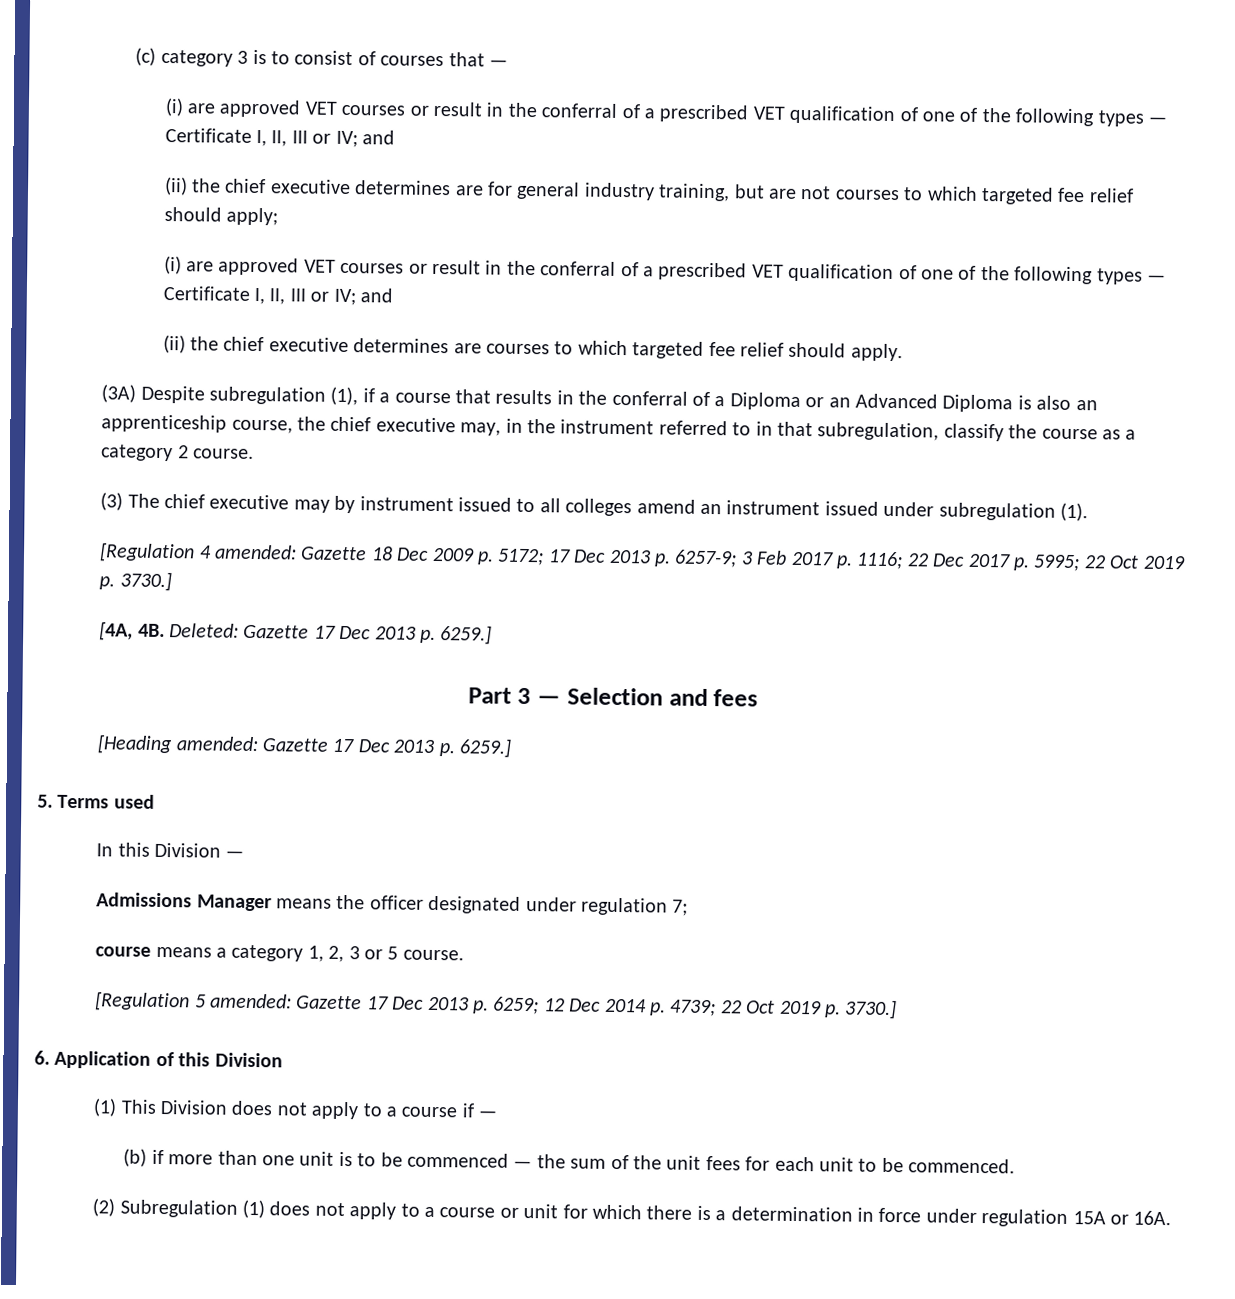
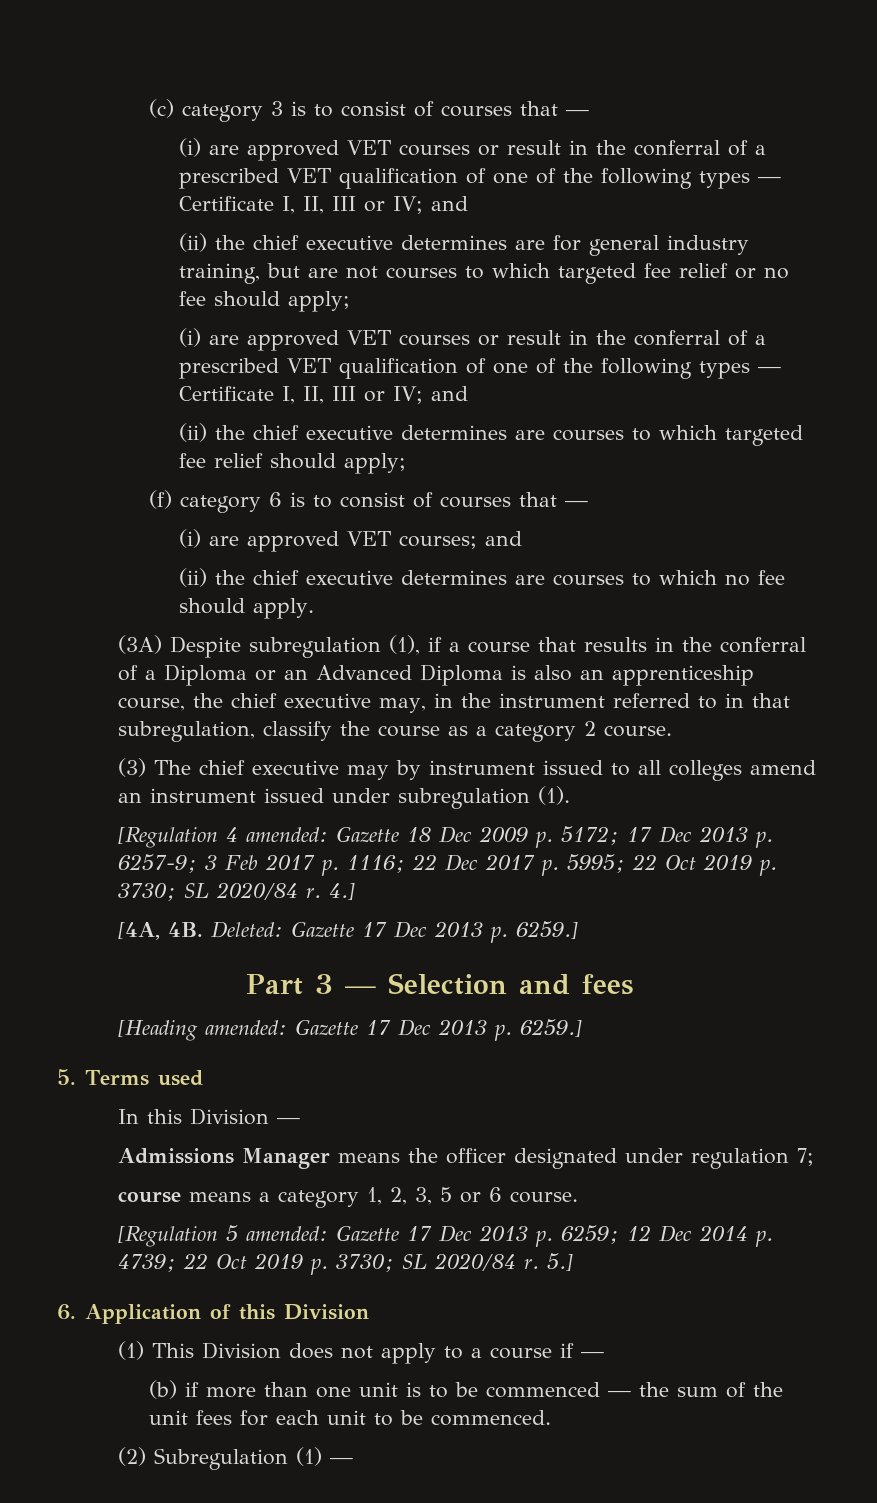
(1134, 195) none -> [735,267,790,279] [179,291,207,306] or no fee
(847, 350) none -> [344,453,407,474] [148,490,588,513] [179,529,523,552] [179,568,786,587] [179,598,246,614] apply; // (f) category 6 is to consist of courses that — // (i) are approved VET courses; and // (ii) the chief executive determines are courses to which no fee should
[119,571,172,592] 3730.] -> [118,882,356,901] 3730; SL 2020/84 r. 4.]
[348,946,399,960] 3 or 5 -> [415,1187,503,1205] 3, 5 or 6
[844,999,898,1020] 3730.] -> [336,1253,574,1272] 3730; SL 2020/84 r. 5.]
[269,1201,1172,1227] does not apply to a course or unit for which there is a determination in force under regulation 15A or 16A. -> [330,1458,354,1464] —

